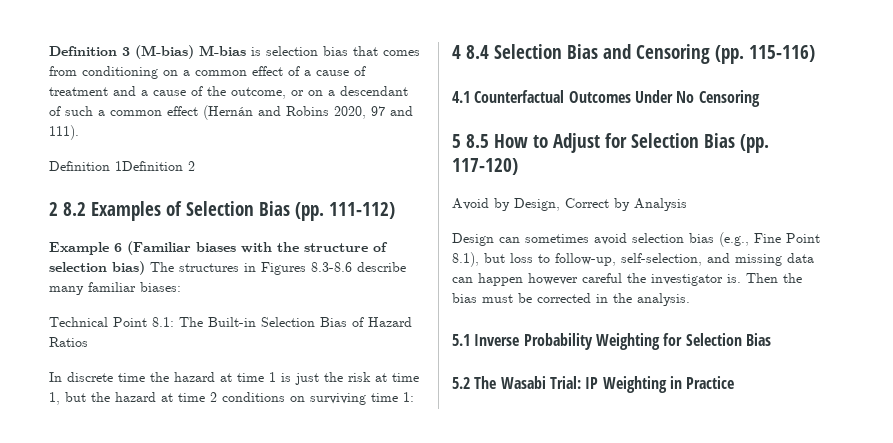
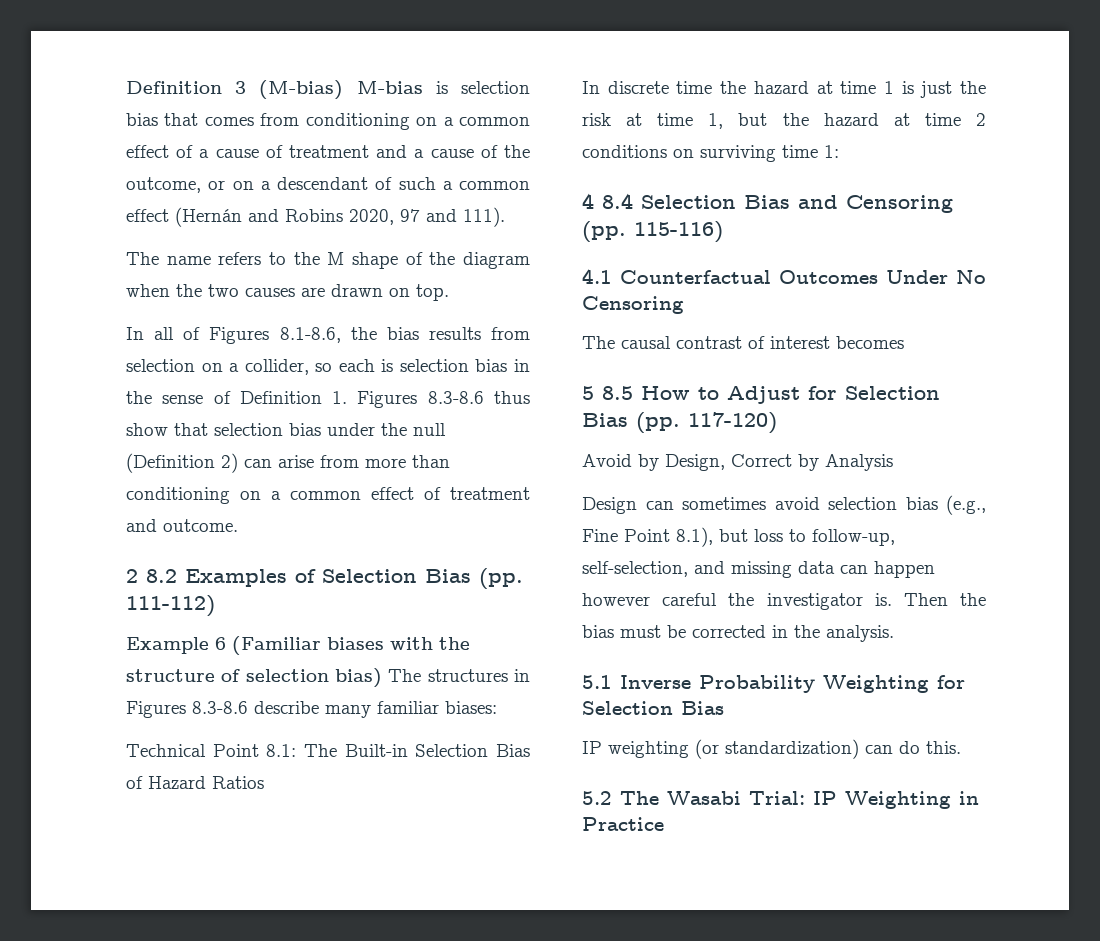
[49,161,195,171] Definition 1Definition 2 -> [126,252,530,269] [126,284,449,301] [126,327,530,344] [126,359,530,375] [126,391,530,408] [126,423,446,436] [126,453,450,473] [126,487,530,504] [126,519,238,532] The name refers to the M shape of the diagram when the two causes are drawn on top. // In all of Figures 8.1-8.6, the bias results from selection on a collider, so each is selection bias in the sense of Definition 1. Figures 8.3-8.6 thus show that selection bias under the null (Definition 2) can arise from more than conditioning on a common effect of treatment and outcome.
(760, 98) none -> [582,336,904,349] // The causal contrast of interest becomes
(771, 339) none -> [582,739,961,759] // IP weighting (or standardization) can do this.

